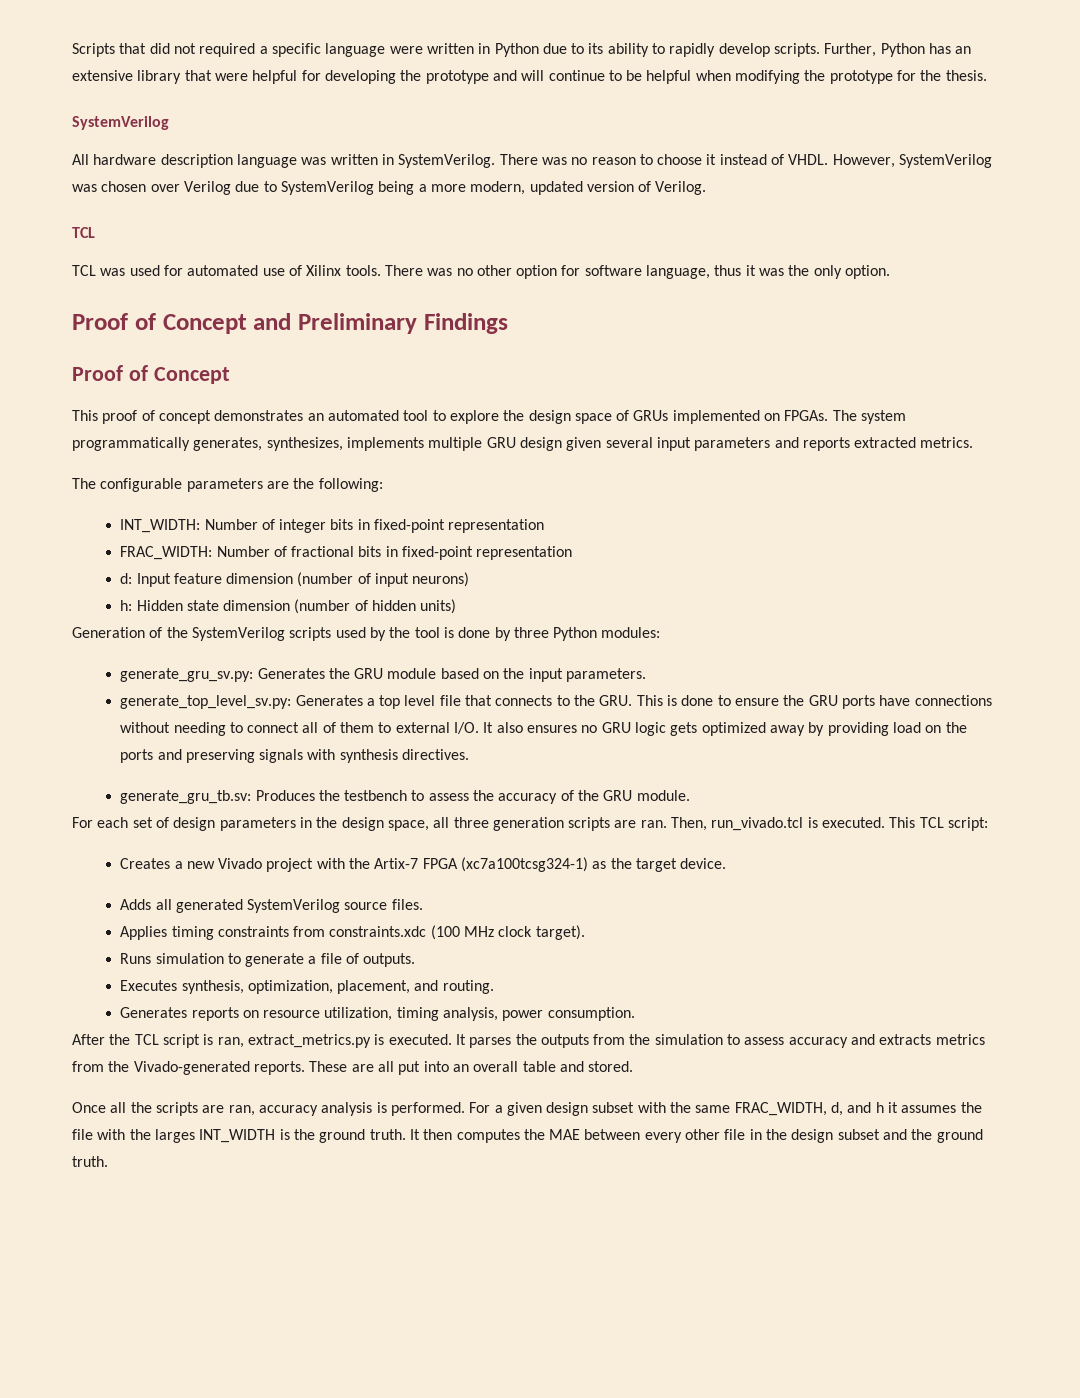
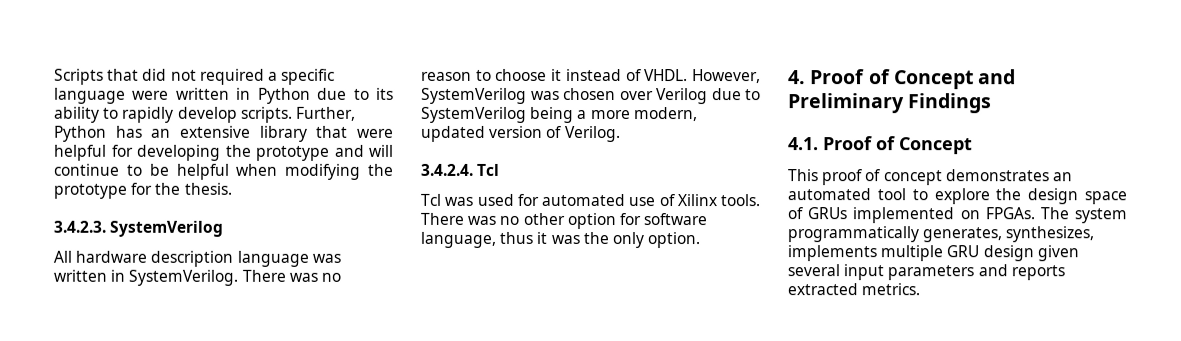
(987, 75) none -> [53,220,106,233] 3.4.2.3.
[72,227,95,238] [72,265,96,276] TCL // TCL -> [420,163,501,176] [420,193,441,206] 3.4.2.4. Tcl // Tcl
(891, 272) none -> [788,70,806,85] 4.
(508, 323) none -> [788,137,819,151] 4.1.
[72,478,383,492] [120,519,545,533] [120,546,573,560] [120,572,470,587] [120,599,457,614] [72,627,661,641] [120,668,647,682] [120,695,992,709] [120,722,967,736] [120,749,470,763] [120,790,690,804] [72,817,989,831] [120,857,727,872] [120,899,423,913] [120,925,585,940] [120,953,416,967] [120,980,494,994] [120,1007,635,1021] [72,1034,985,1048] [72,1061,634,1075] [72,1102,982,1116] [72,1129,983,1143] [72,1156,108,1167] // The configurable parameters are the following: // INT_WIDTH: Number of integer bits in fixed-point representation // FRAC_WIDTH: Number of fractional bits in fixed-point representation // d: Input feature dimension (number of input neurons) // h: Hidden state dimension (number of hidden units) // Generation of the SystemVerilog scripts used by the tool is done by three Python modules: // generate_gru_sv.py: Generates the GRU module based on the input parameters. // generate_top_level_sv.py: Generates a top level file that connects to the GRU. This is done to ensure the GRU ports have connections without needing to connect all of them to external I/O. It also ensures no GRU logic gets optimized away by providing load on the ports and preserving signals with synthesis directives. // generate_gru_tb.sv: Produces the testbench to assess the accuracy of the GRU module. // For each set of design parameters in the design space, all three generation scripts are ran. Then, run_vivado.tcl is executed. This TCL script: // Creates a new Vivado project with the Artix-7 FPGA (xc7a100tcsg324-1) as the target device. // Adds all generated SystemVerilog source files. // Applies timing constraints from constraints.xdc (100 MHz clock target). // Runs simulation to generate a file of outputs. // Executes synthesis, optimization, placement, and routing. // Generates reports on resource utilization, timing analysis, power consumption. // After the TCL script is ran, extract_metrics.py is executed. It parses the outputs from the simulation to assess accuracy and extracts metrics from the Vivado-generated reports. These are all put into an overall table and stored. // Once all the scripts are ran, accuracy analysis is performed. For a given design subset with the same FRAC_WIDTH, d, and h it assumes the file with the larges INT_WIDTH is the ground truth. It then computes the MAE between every other file in the design subset and the ground truth. -> (921, 289) none

